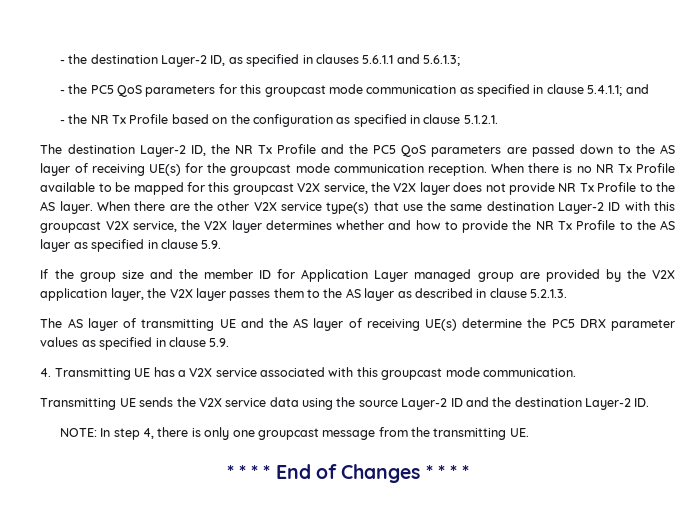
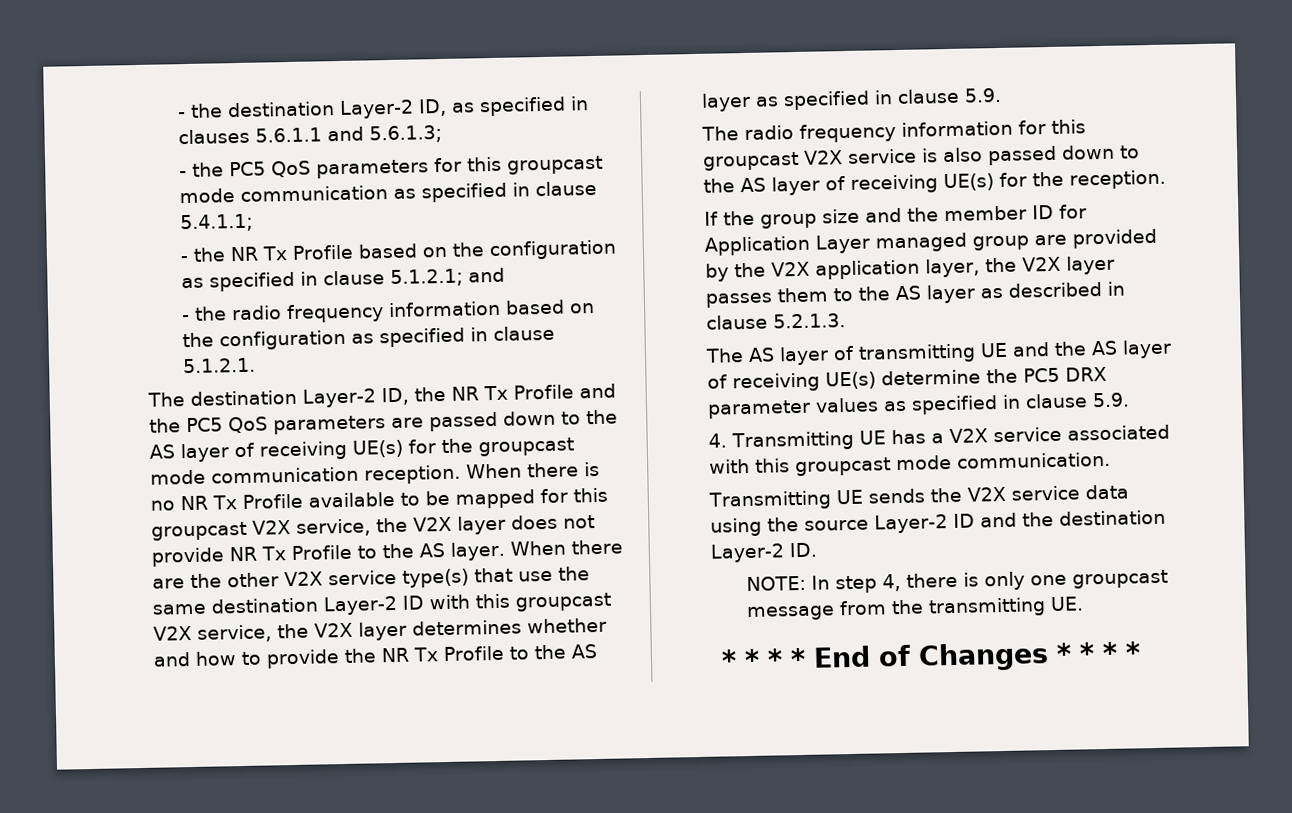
[625,84,649,94] and -> (254, 223) none
(461, 119) none -> [390,267,506,288] [182,299,596,324] [182,325,556,351] 5.1.2.1; and // - the radio frequency information based on the configuration as specified in clause
(222, 244) none -> [700,119,1086,143] [702,144,1140,171] [702,169,1166,196] // The radio frequency information for this groupcast V2X service is also passed down to the AS layer of receiving UE(s) for the reception.

